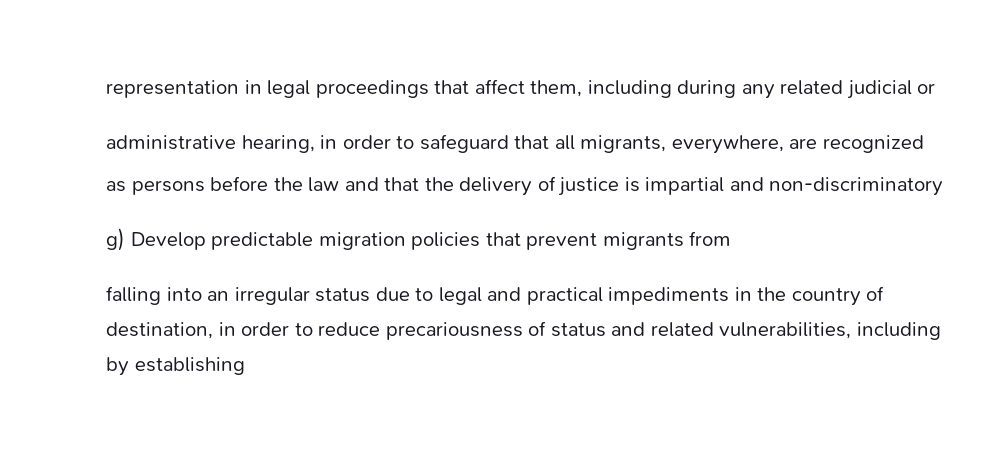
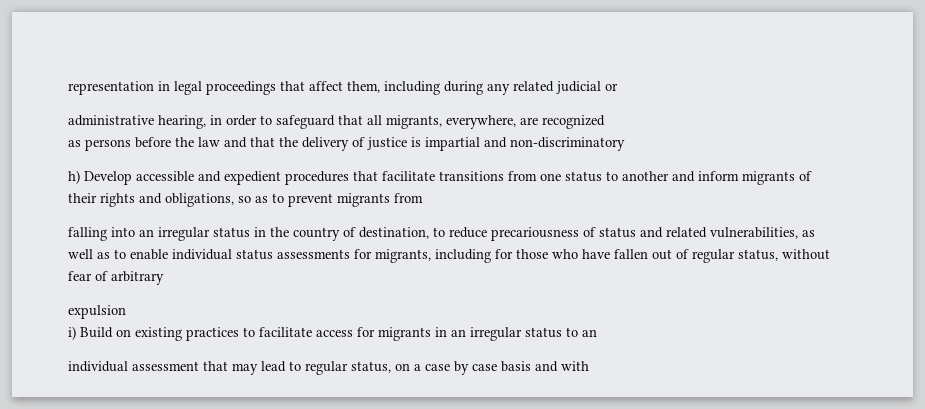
[106,228,521,251] g) Develop predictable migration policies that -> [68,170,812,185] [68,193,284,207] h) Develop accessible and expedient procedures that facilitate transitions from one status to another and inform migrants of their rights and obligations, so as to
[375,287,730,305] due to legal and practical impediments -> (250, 232) none
[218,322,290,336] in order -> (429, 233) none
[856,322,941,340] [106,357,245,376] including by establishing -> [802,230,815,237] [68,249,830,263] [68,271,164,285] [68,305,126,319] [68,326,597,341] [68,361,589,375] as well as to enable individual status assessments for migrants, including for those who have fallen out of regular status, without fear of arbitrary // expulsion // i) Build on existing practices to facilitate access for migrants in an irregular status to an // individual assessment that may lead to regular status, on a case by case basis and with

